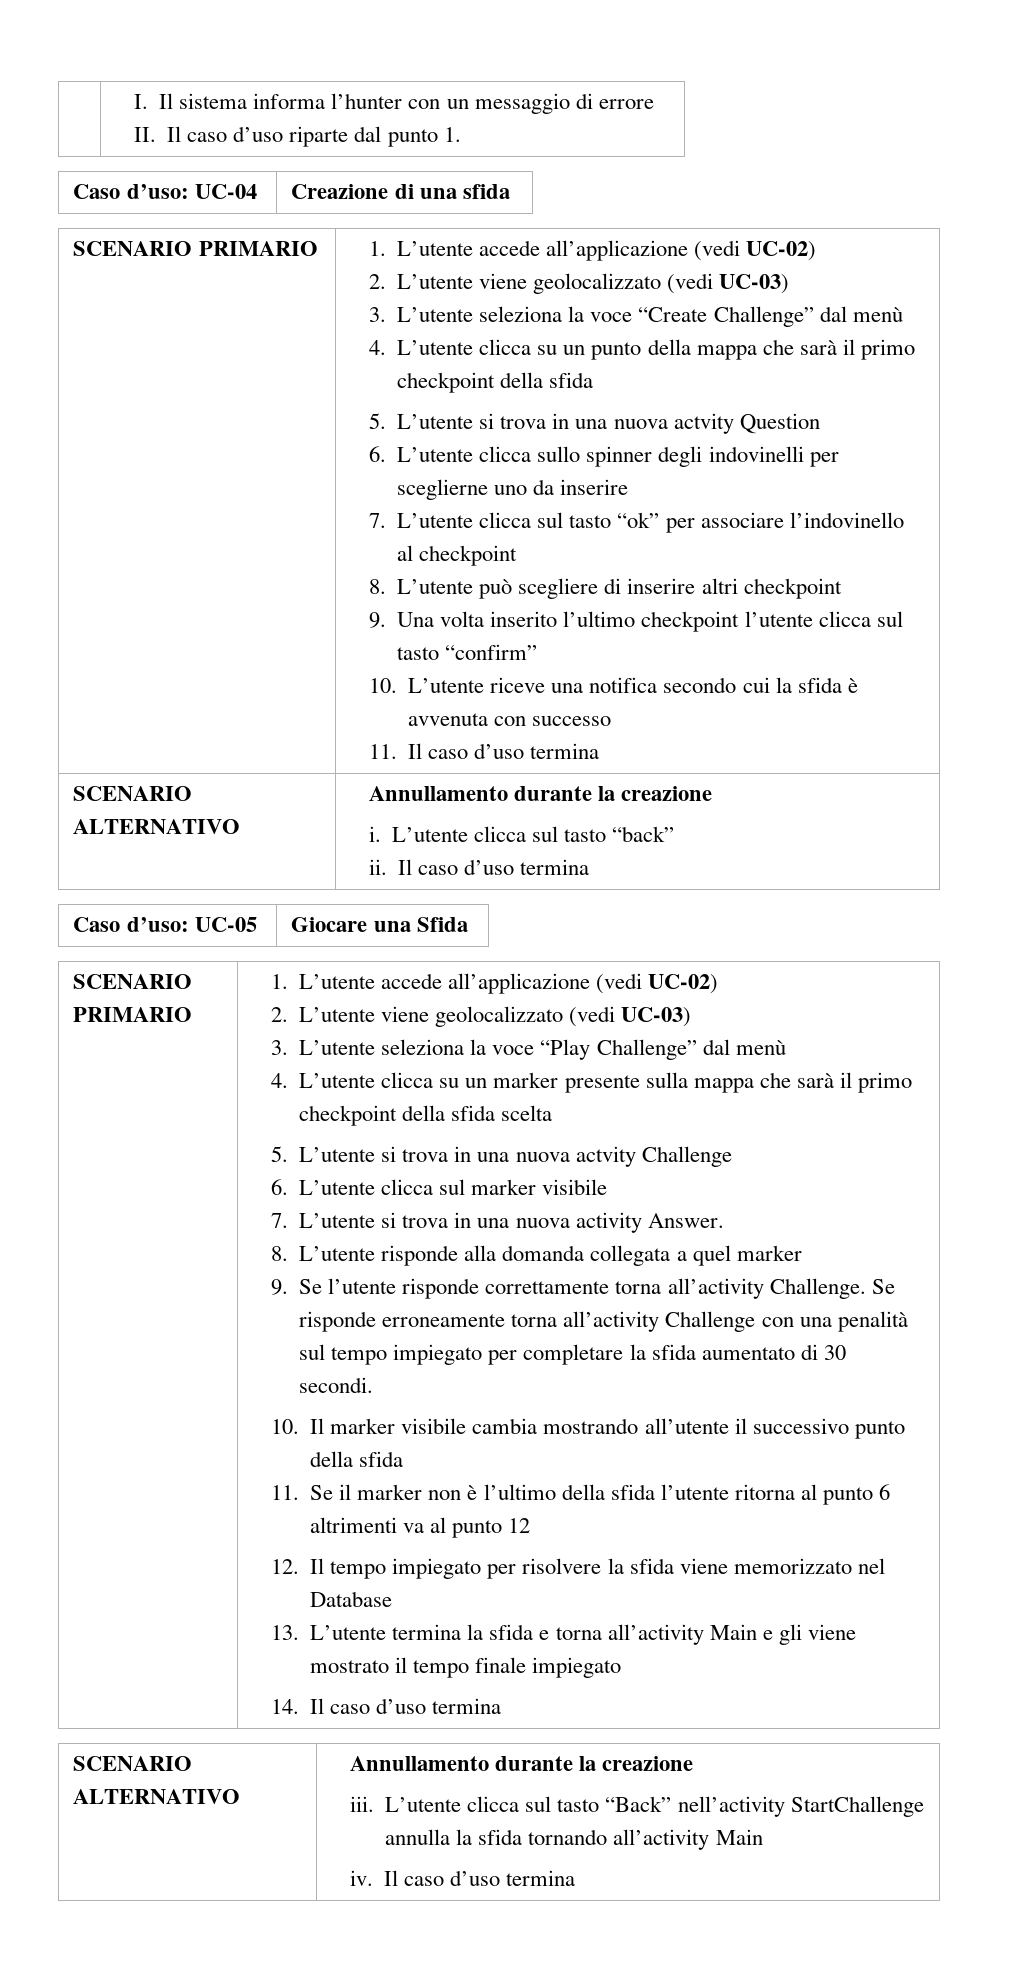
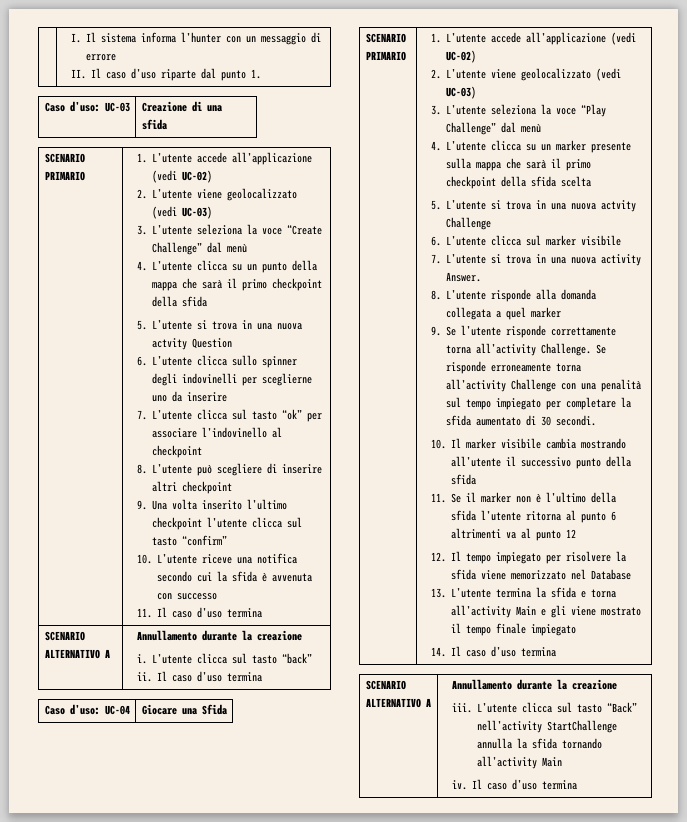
[194,184,257,199] UC-04 -> [104,102,130,112] UC-03
(241, 826) none -> [104,649,110,658] A
[194,917,257,932] UC-05 -> [104,705,130,715] UC-04
(241, 1796) none -> [425,698,431,707] A

